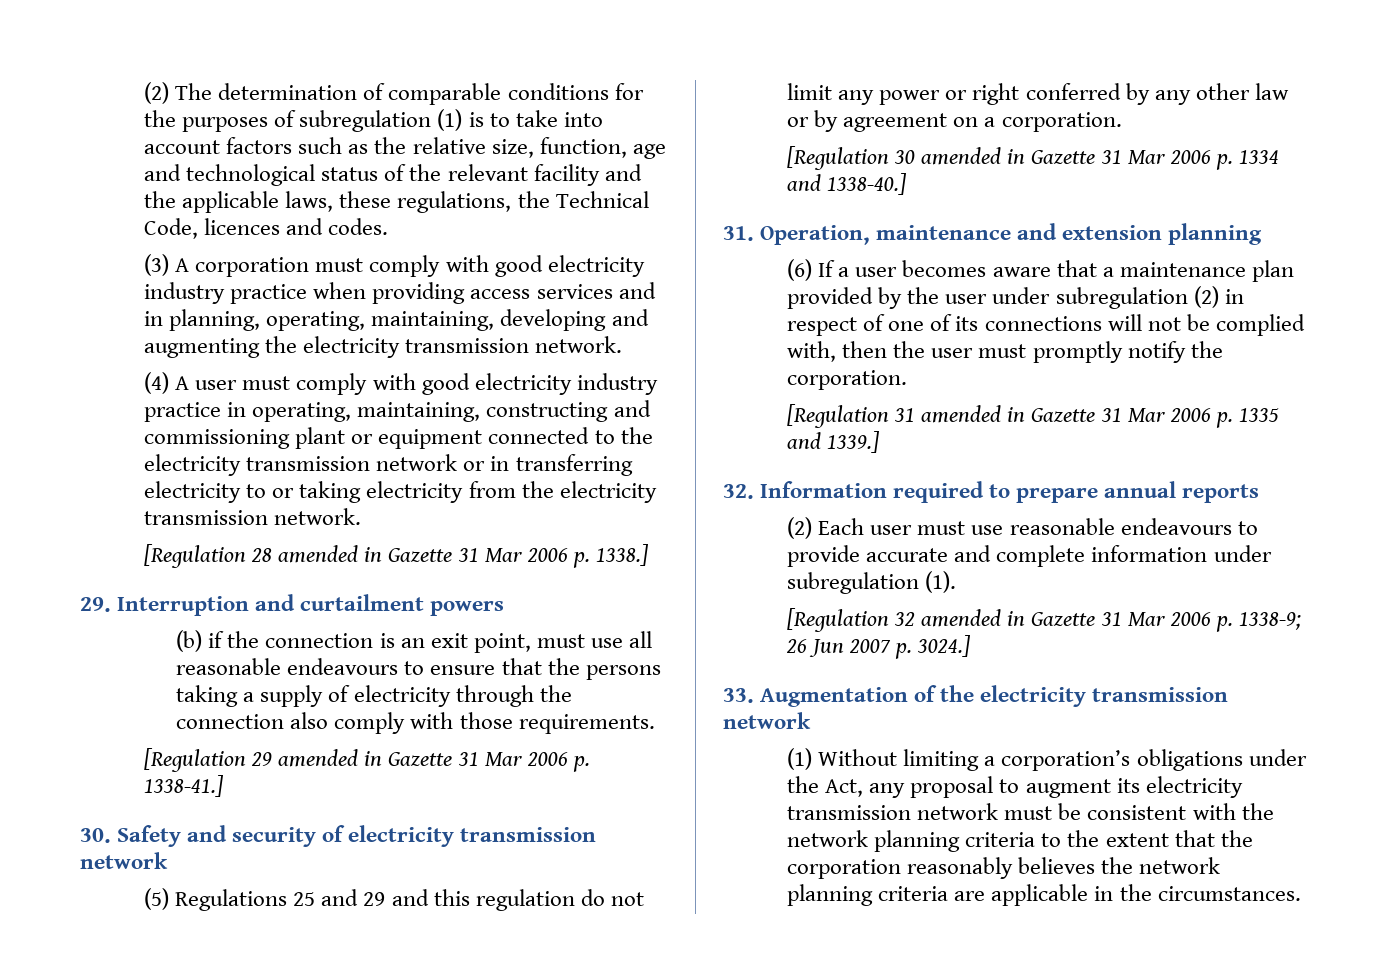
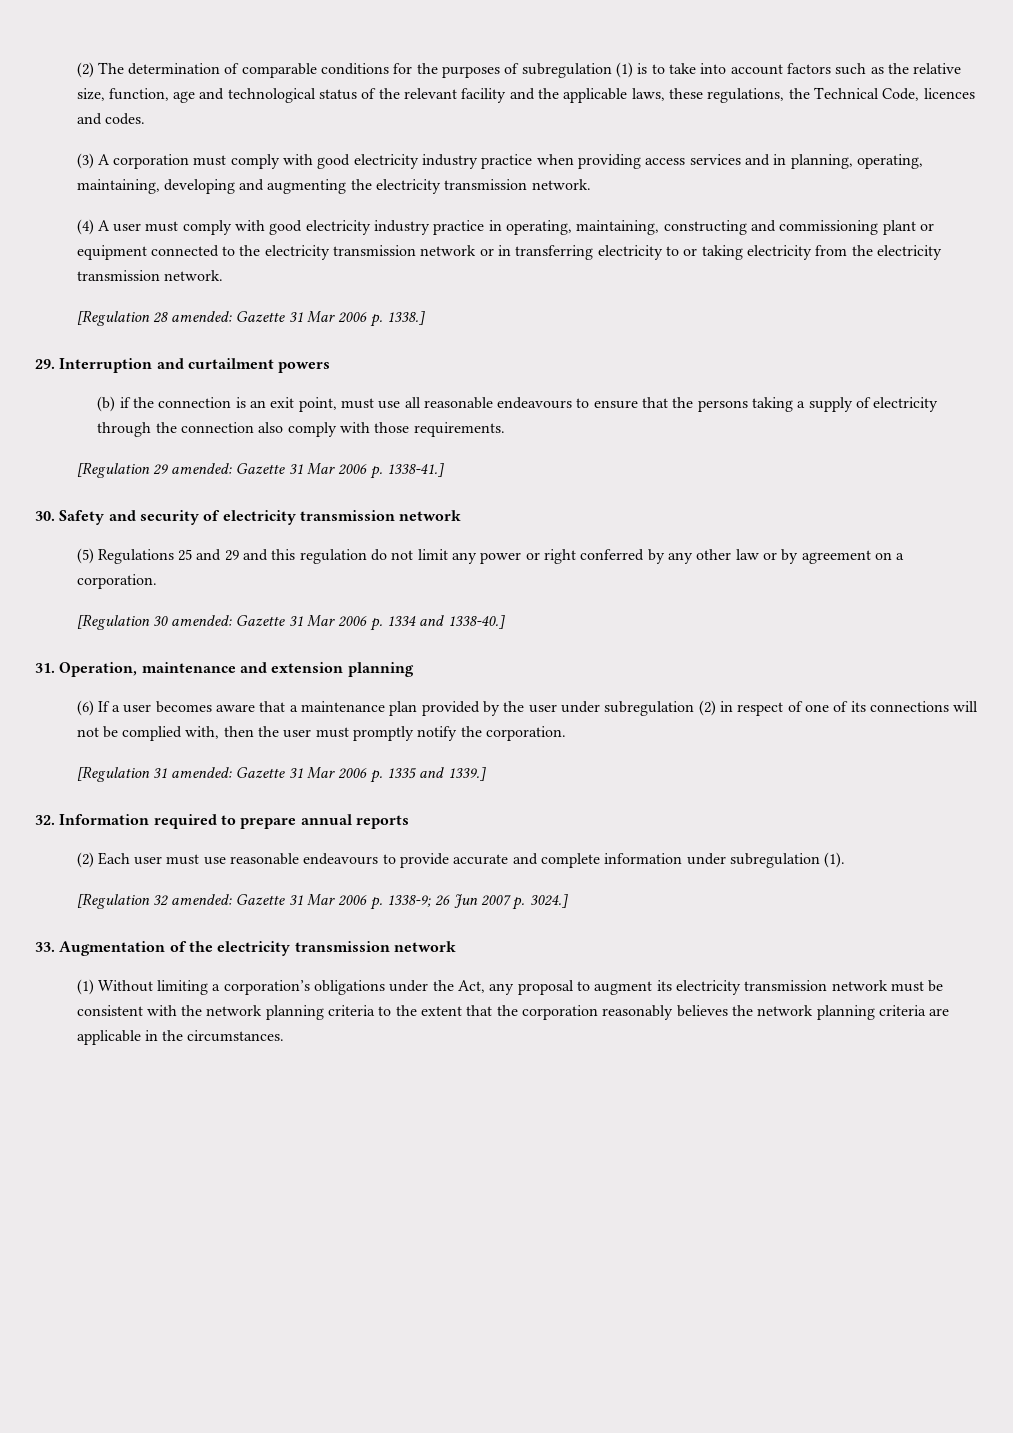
[278,545,383,563] amended in -> [171,311,233,322] amended:
[278,749,383,767] amended in -> [171,463,233,474] amended:
[921,147,1026,165] amended in -> [171,615,233,626] amended:
[921,405,1026,423] amended in -> [171,767,233,778] amended:
[921,609,1026,627] amended in -> [171,894,233,905] amended:

